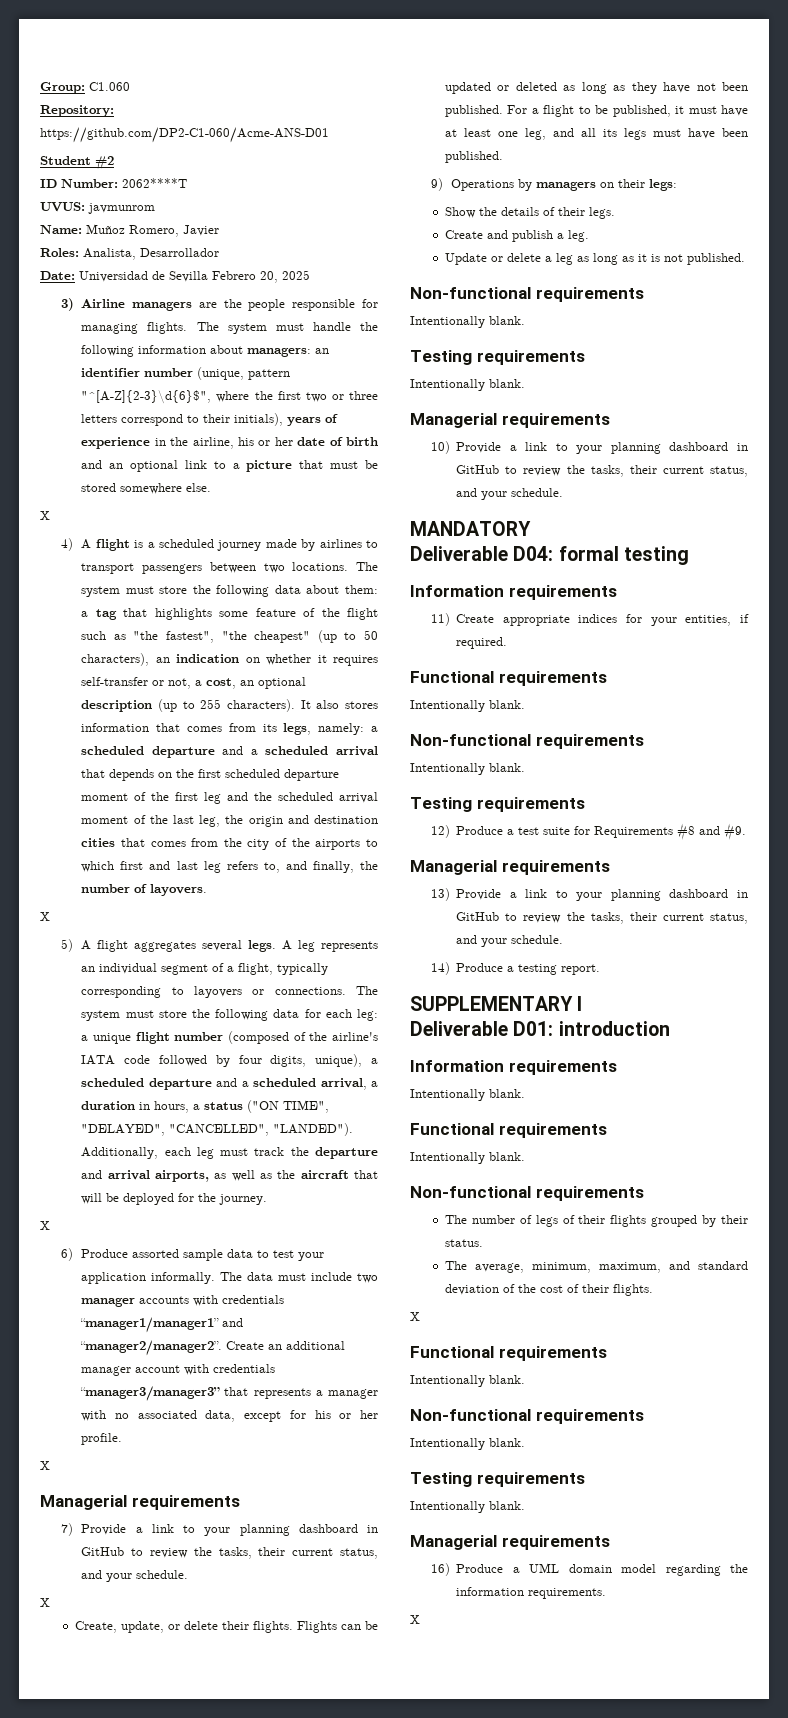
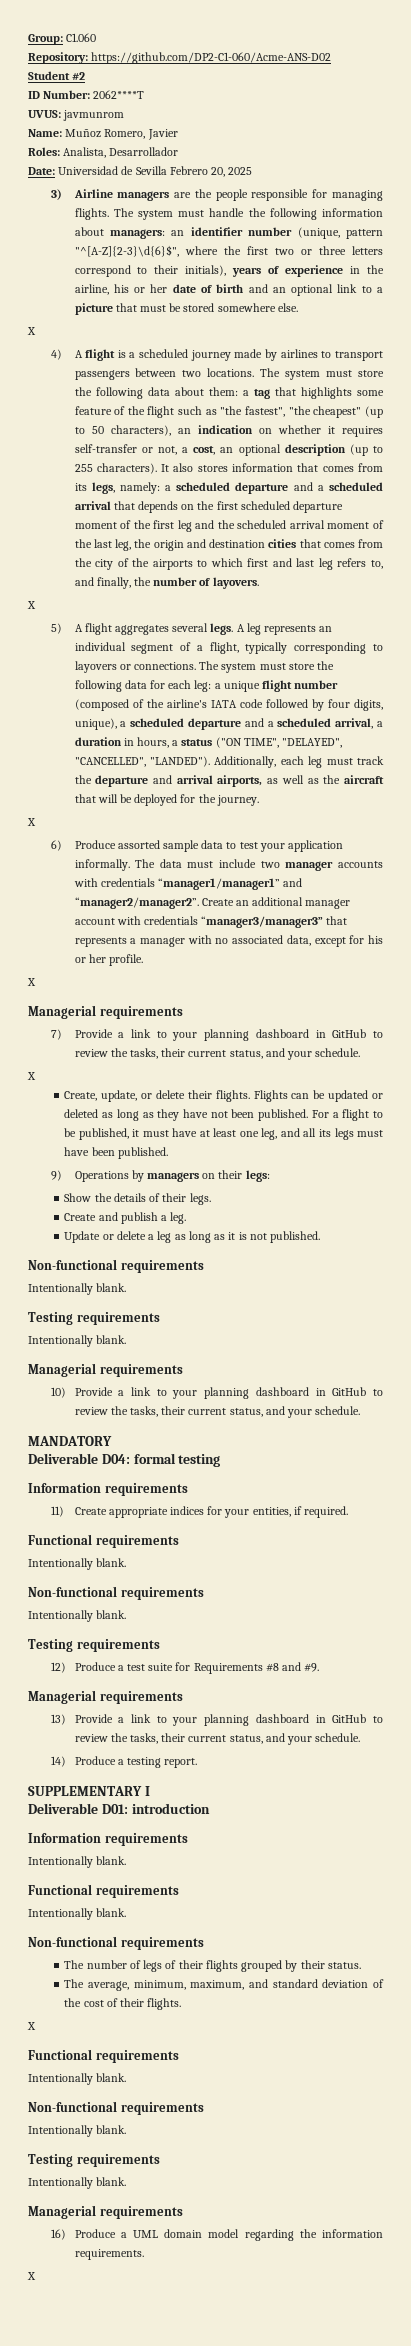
[40,127,329,143] https://github.com/DP2-C1-060/Acme-ANS-D01 -> [91,52,332,64] https://github.com/DP2-C1-060/Acme-ANS-D02

